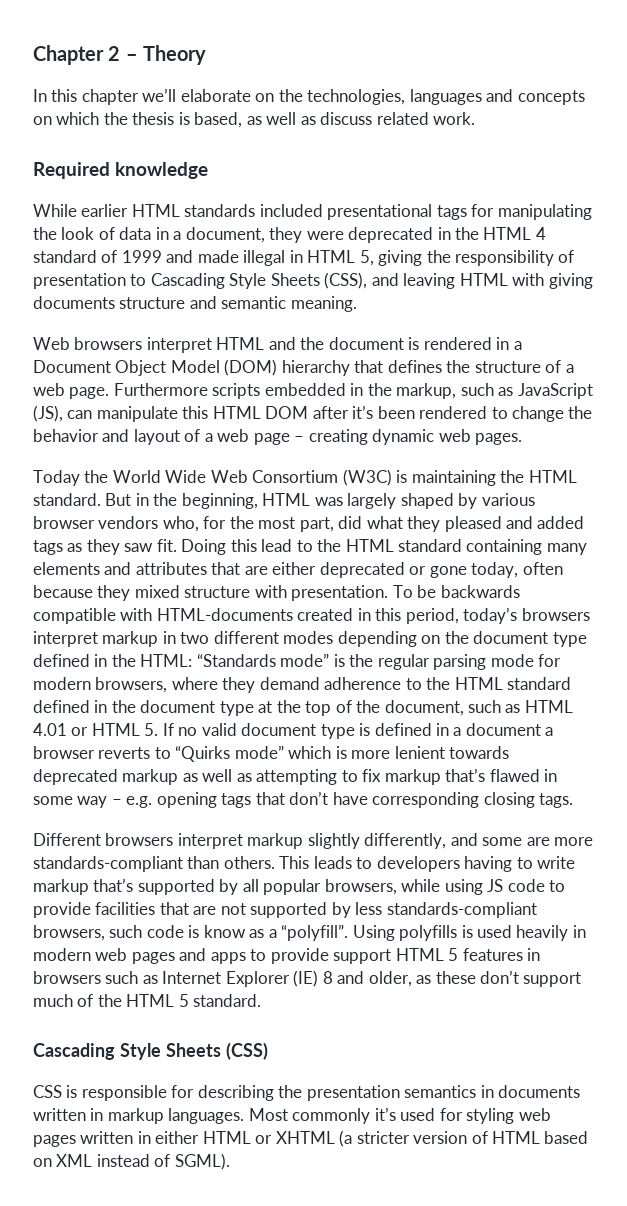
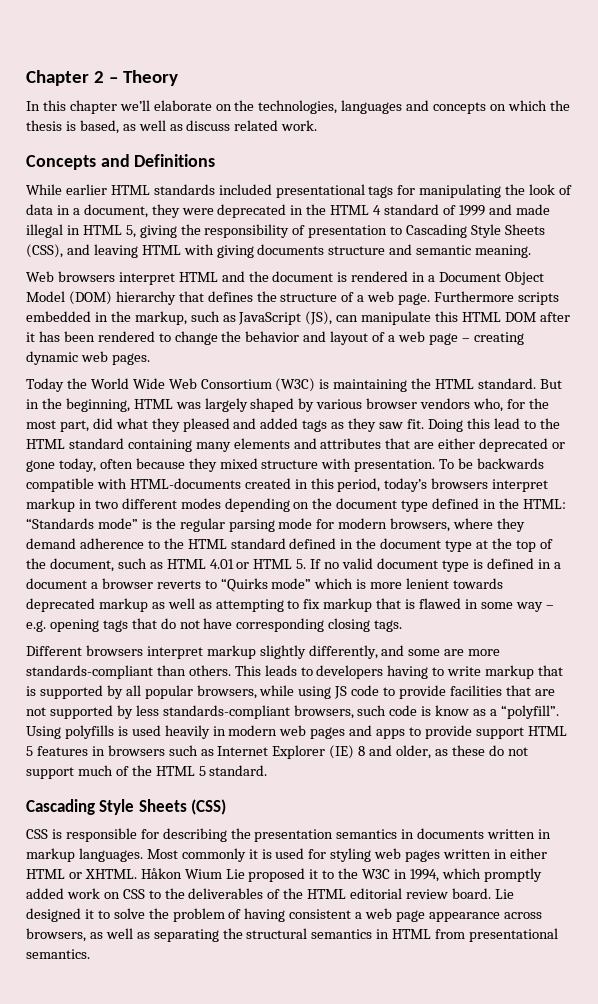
[33,162,209,179] Required knowledge -> [26,154,216,170] Concepts and Definitions
[352,405,374,419] it’s -> [26,331,60,342] it has
[445,768,486,782] that’s -> [376,598,416,609] that is
[289,791,329,805] don’t -> [160,618,200,629] do not
[93,878,134,892] that’s -> [538,665,564,676] [26,686,36,696] that is
[480,970,520,984] don’t -> [488,745,528,756] do not
[374,1107,396,1121] it’s -> [248,849,272,859] it is
[275,1130,589,1147] [33,1153,230,1170] XHTML (a stricter version of HTML based on XML instead of SGML). -> [84,868,542,882] [26,888,514,899] [26,908,542,922] [26,928,559,942] [26,949,90,959] XHTML. Håkon Wium Lie proposed it to the W3C in 1994, which promptly added work on CSS to the deliverables of the HTML editorial review board. Lie designed it to solve the problem of having consistent a web page appearance across browsers, as well as separating the structural semantics in HTML from presentational semantics.

